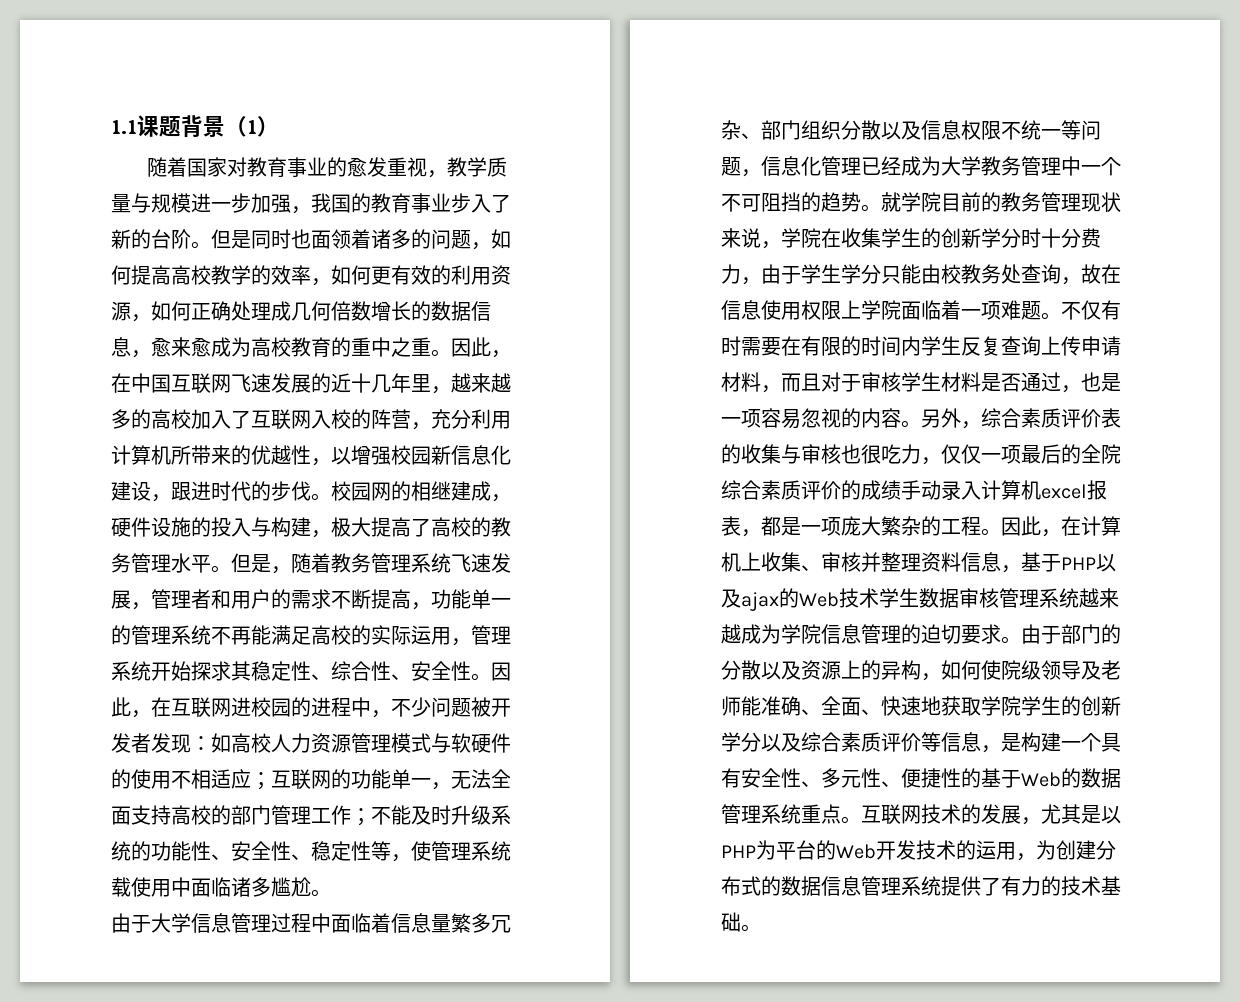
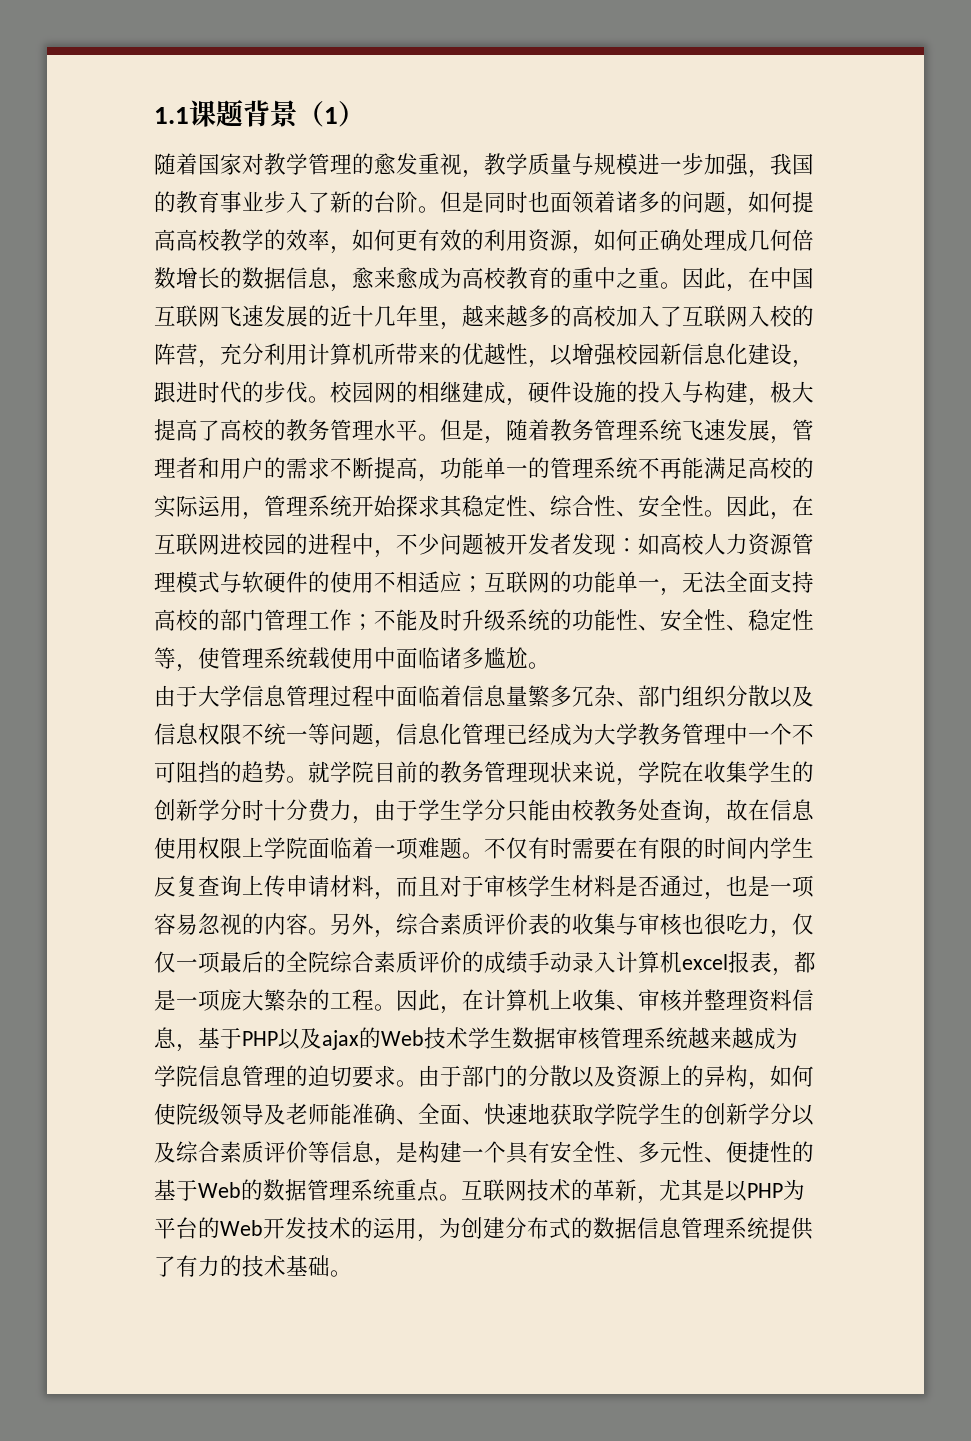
[266,157,327,177] 育事业 -> [286,153,352,175] 学管理
[981,804,1021,824] 发展 -> [593,1179,637,1201] 革新

